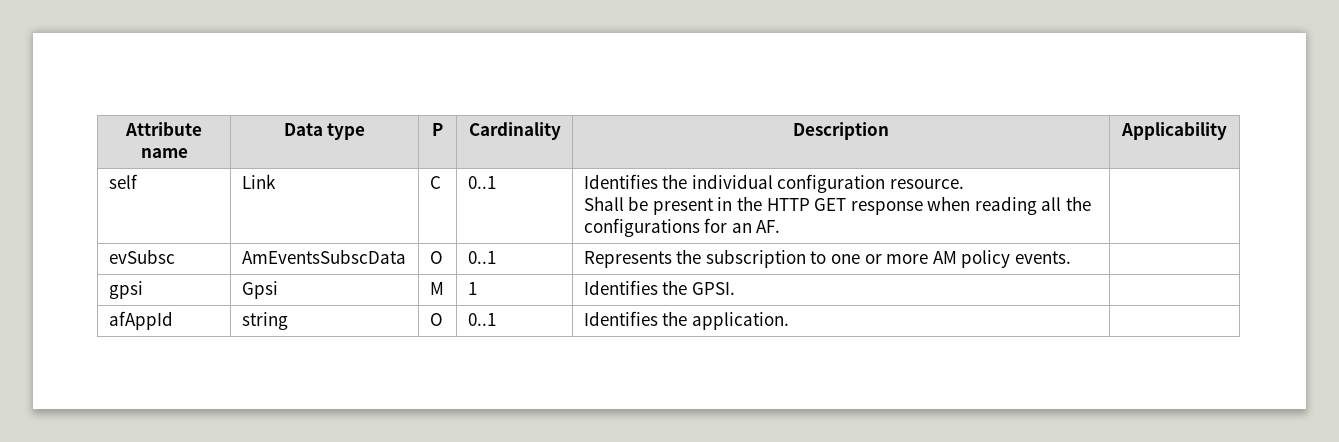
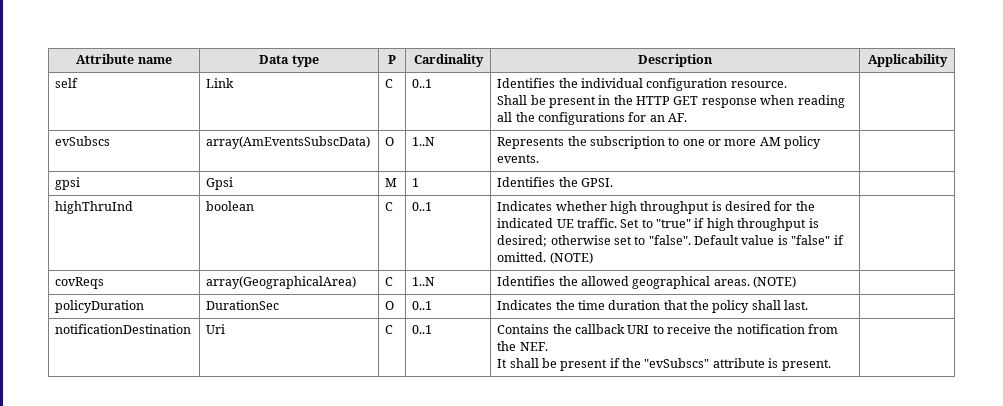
[108,249,175,264] [241,249,406,264] [429,251,443,264] [467,251,496,264] evSubsc | AmEventsSubscData | O | 0..1 -> [55,136,111,146] [206,136,371,149] [385,137,395,146] [412,137,436,146] evSubscs | array(AmEventsSubscData) | O | 1..N
[108,311,173,330] [241,312,288,330] [429,313,443,326] [467,313,496,326] [583,311,789,330] afAppId | string | O | 0..1 | Identifies the application. -> [55,201,134,214] [206,201,255,211] [385,202,394,211] [412,202,433,211] [497,201,815,214] [497,218,819,231] [497,235,844,247] [497,252,593,264] [55,277,105,289] [206,276,357,289] [385,277,394,286] [412,277,436,286] [497,276,797,289] [55,300,145,313] [206,300,280,310] [385,301,395,310] [412,301,433,310] [497,300,809,313] [55,324,192,334] [206,324,226,334] [385,325,394,334] [412,325,433,334] [497,324,839,334] [497,341,548,351] [497,358,831,371] highThruInd | boolean | C | 0..1 | Indicates whether high throughput is desired for the indicated UE traffic. Set to "true" if high throughput is desired; otherwise set to "false". Default value is "false" if omitted. (NOTE) | // covReqs | array(GeographicalArea) | C | 1..N | Identifies the allowed geographical areas. (NOTE) | // policyDuration | DurationSec | O | 0..1 | Indicates the time duration that the policy shall last. | // notificationDestination | Uri | C | 0..1 | Contains the callback URI to receive the notification from the NEF. // It shall be present if the "evSubscs" attribute is present.

